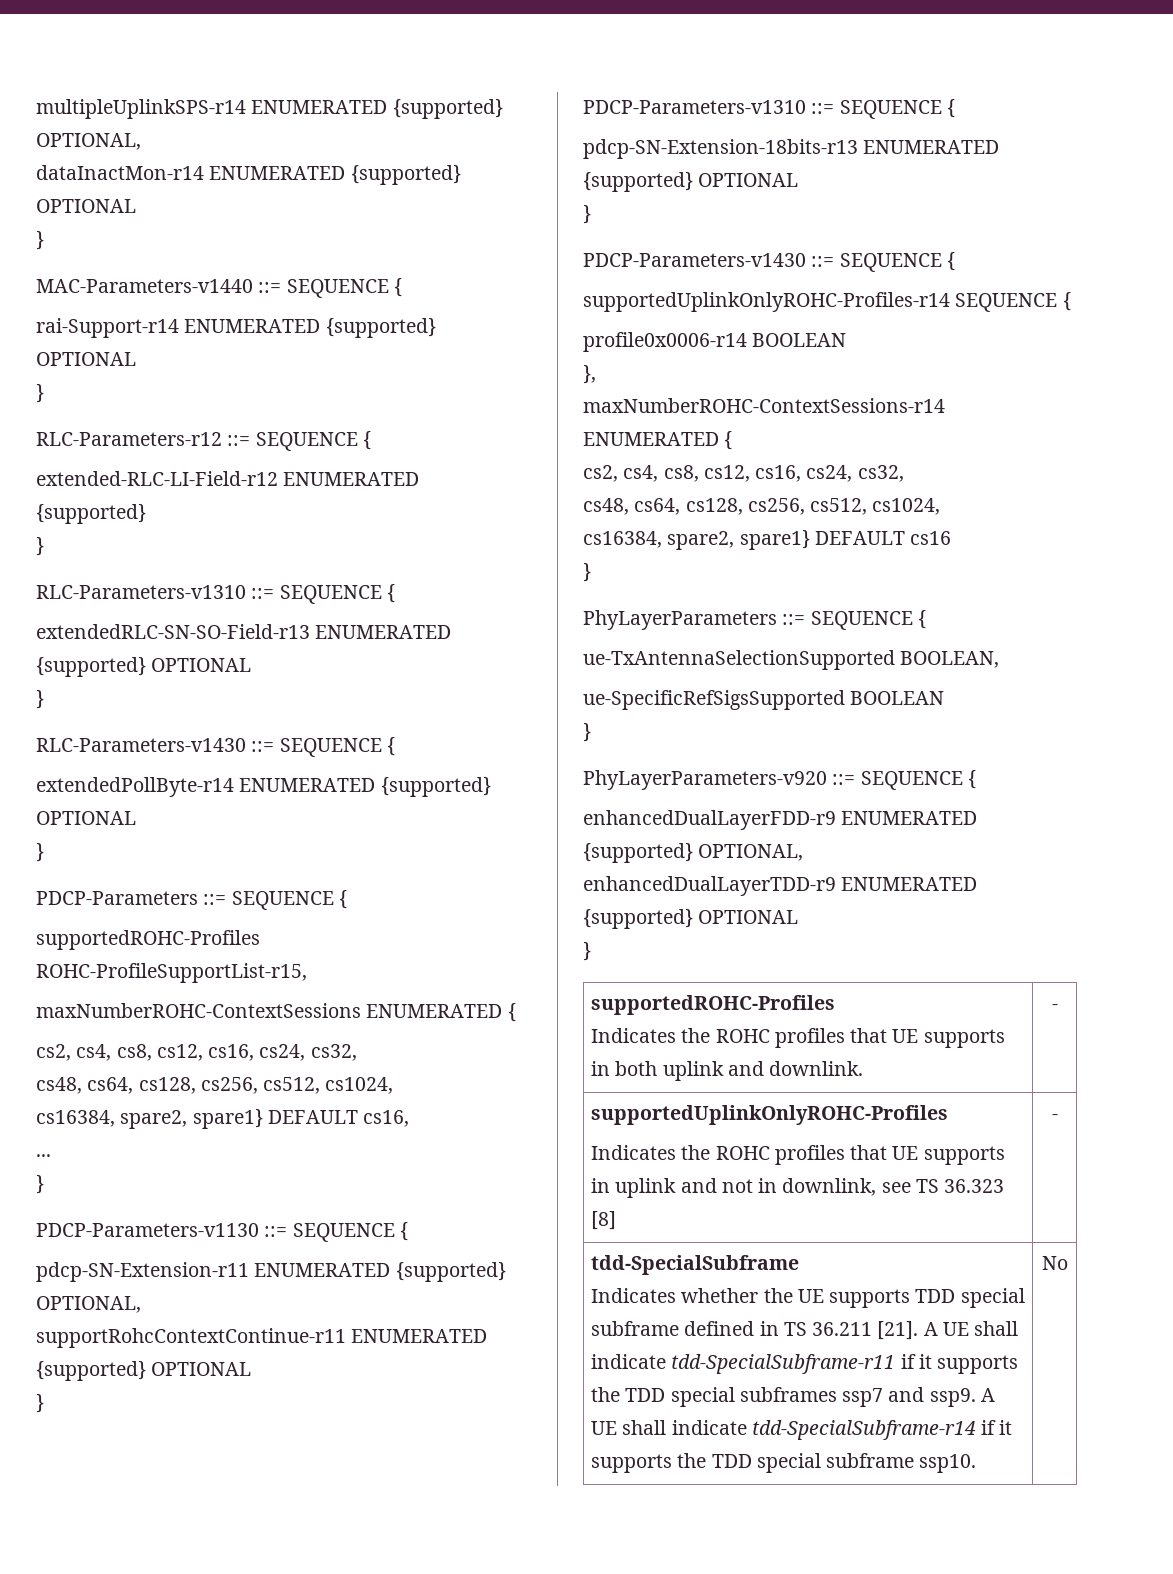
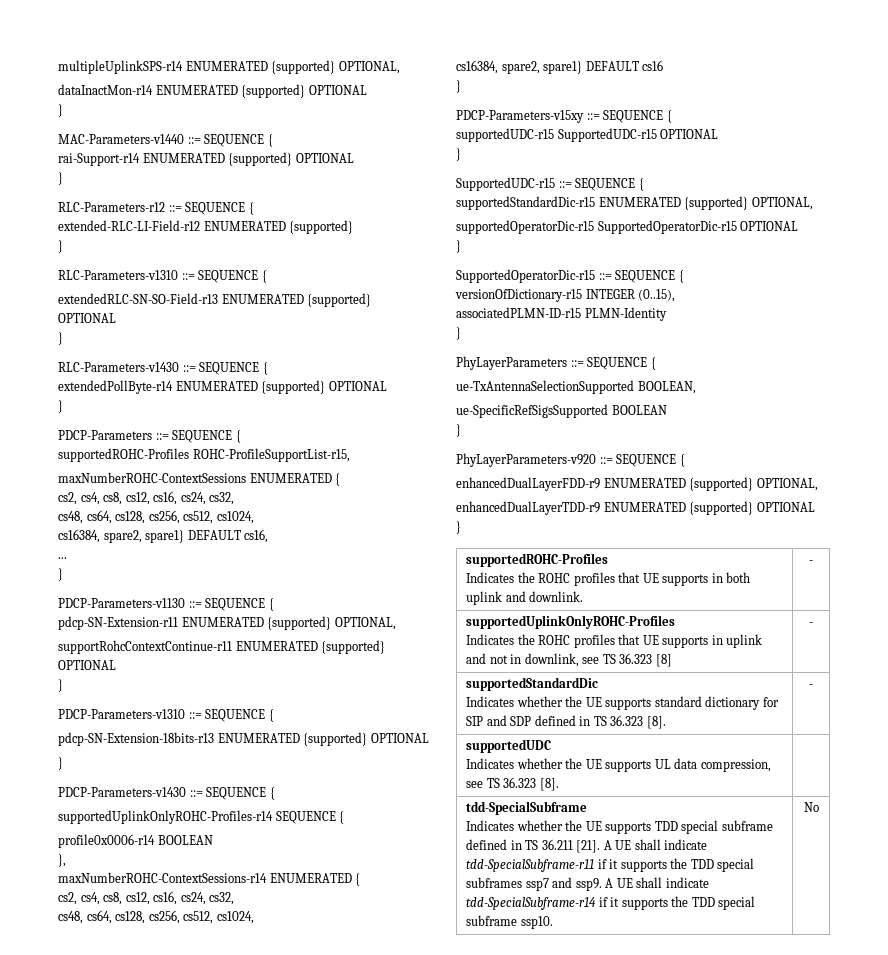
(591, 572) none -> [456,110,672,123] [456,128,719,142] [456,148,461,161] [456,177,644,191] [456,196,813,210] [456,220,799,234] [456,240,461,253] [456,269,684,283] [455,289,676,302] [456,307,667,321] [456,327,461,340] // PDCP-Parameters-v15xy ::= SEQUENCE { // supportedUDC-r15 SupportedUDC-r15 OPTIONAL // } // SupportedUDC-r15 ::= SEQUENCE { // supportedStandardDic-r15 ENUMERATED {supported} OPTIONAL, // supportedOperatorDic-r15 SupportedOperatorDic-r15 OPTIONAL // } // SupportedOperatorDic-r15 ::= SEQUENCE { // versionOfDictionary-r15 INTEGER (0..15), // associatedPLMN-ID-r15 PLMN-Identity // }
(1058, 1117) none -> [466,677,599,691] [466,696,779,710] [466,715,666,729] [809,684,813,688] [466,739,552,753] [466,758,771,772] [466,777,559,791] // supportedStandardDic // Indicates whether the UE supports standard dictionary for SIP and SDP defined in TS 36.323 [8]. | - // supportedUDC // Indicates whether the UE supports UL data compression, see TS 36.323 [8]. |

